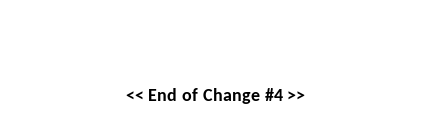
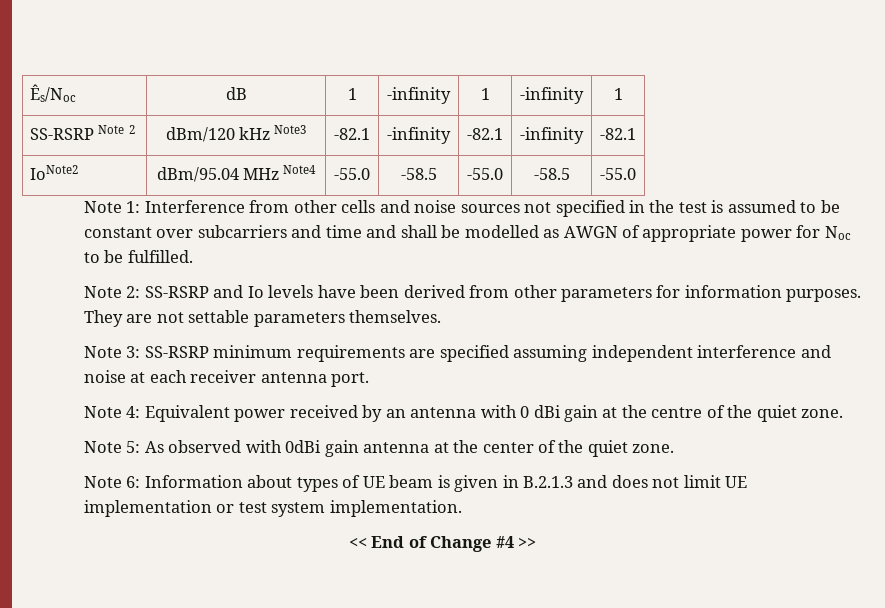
(125, 96) none -> [30,84,77,102] [225,87,247,100] [347,88,357,100] [387,87,451,104] [480,88,490,100] [520,87,584,104] [613,88,623,100] [30,125,135,140] [165,125,307,142] [334,128,370,140] [387,127,451,144] [467,128,503,140] [520,127,584,144] [600,128,636,140] [30,165,79,180] [156,165,317,182] [334,168,370,180] [400,168,437,180] [467,168,503,180] [533,168,570,180] [600,168,636,180] [84,200,840,217] [84,225,851,242] [84,250,193,263] [84,285,862,302] [84,310,442,327] [84,345,831,362] [84,370,370,387] [84,405,844,422] [84,440,675,457] [84,475,748,492] [84,500,462,517] Ês/Noc | dB | 1 | -infinity | 1 | -infinity | 1 // SS-RSRP Note 2 | dBm/120 kHz Note3 | -82.1 | -infinity | -82.1 | -infinity | -82.1 // IoNote2 | dBm/95.04 MHz Note4 | -55.0 | -58.5 | -55.0 | -58.5 | -55.0 // Note 1: Interference from other cells and noise sources not specified in the test is assumed to be constant over subcarriers and time and shall be modelled as AWGN of appropriate power for Noc to be fulfilled. // Note 2: SS-RSRP and Io levels have been derived from other parameters for information purposes. They are not settable parameters themselves. // Note 3: SS-RSRP minimum requirements are specified assuming independent interference and noise at each receiver antenna port. // Note 4: Equivalent power received by an antenna with 0 dBi gain at the centre of the quiet zone. // Note 5: As observed with 0dBi gain antenna at the center of the quiet zone. // Note 6: Information about types of UE beam is given in B.2.1.3 and does not limit UE implementation or test system implementation. //

